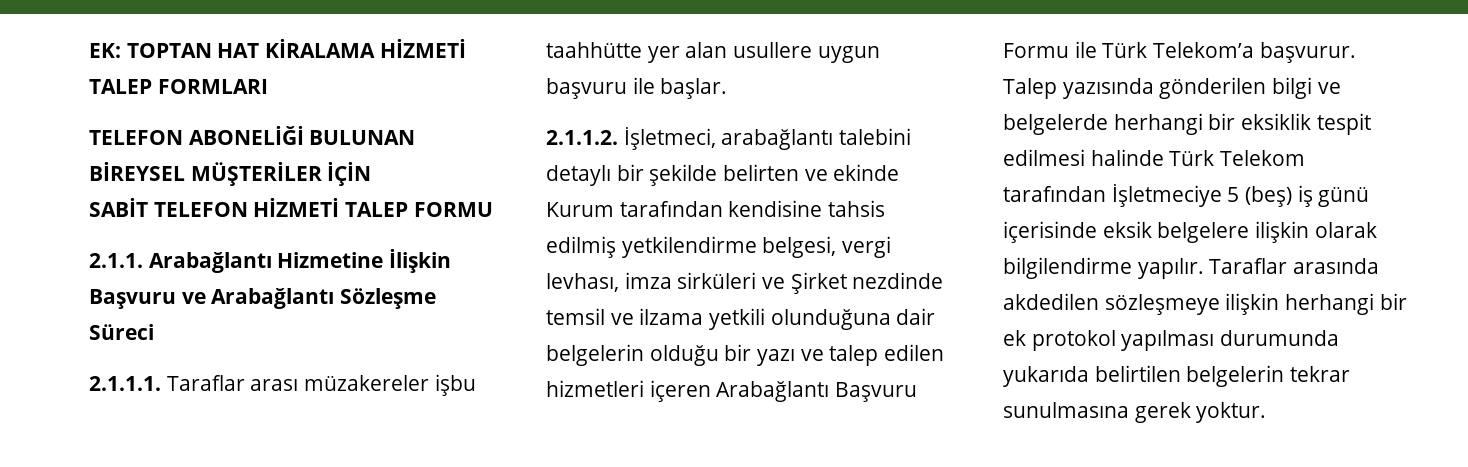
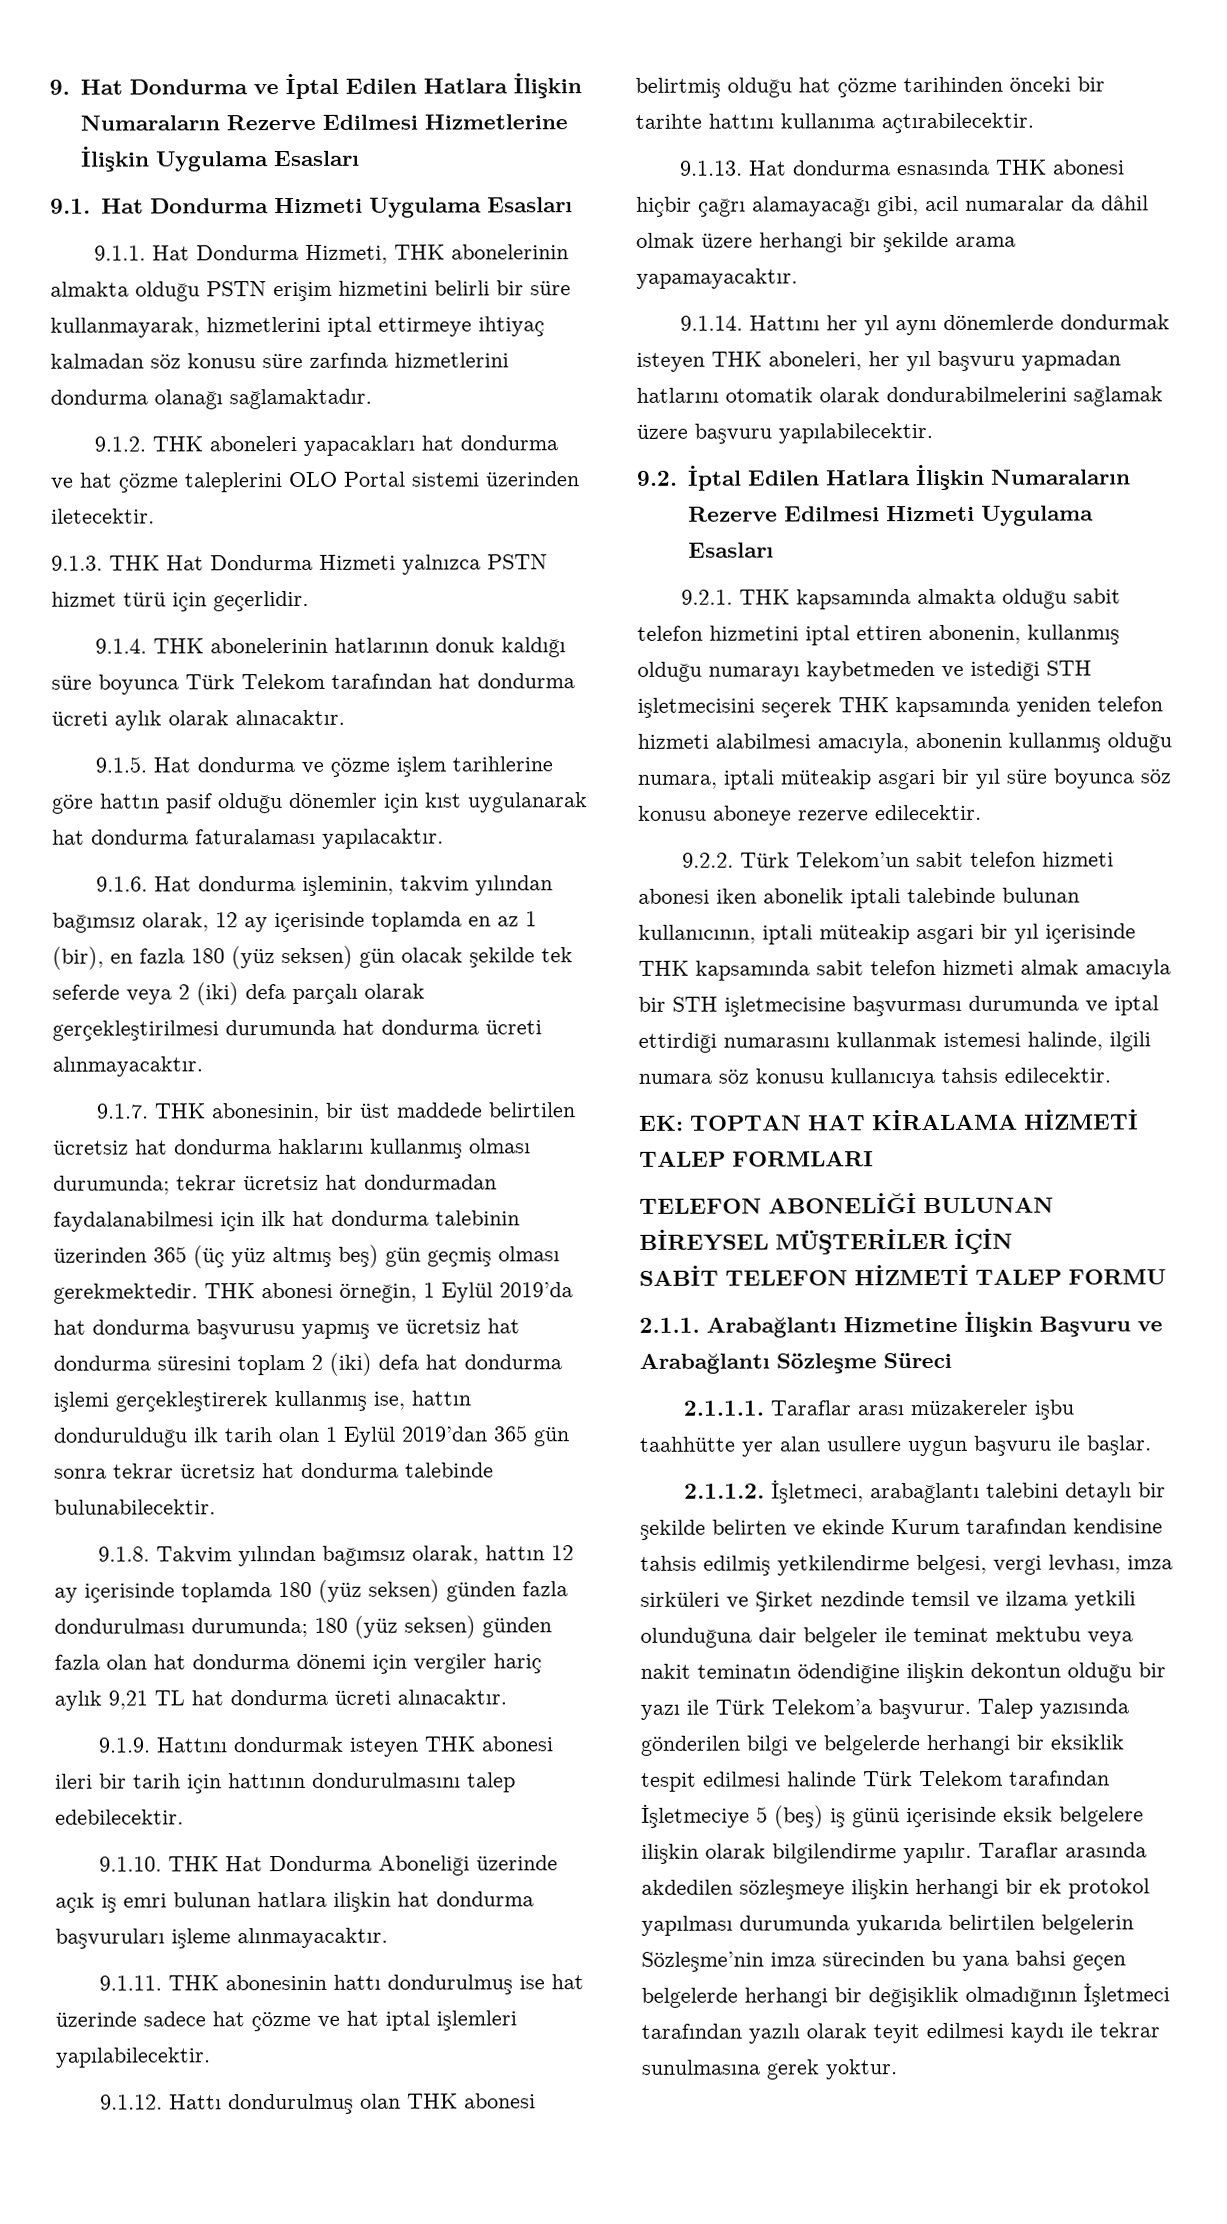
(89, 50) none -> [49,73,583,100] [80,114,569,131] [80,146,361,172] [50,197,573,218] [94,244,570,264] [50,280,571,302] [50,316,545,338] [50,352,509,369] [50,388,372,410] [94,435,559,456] [51,471,580,493] [51,508,155,524] [51,554,548,575] [51,590,309,612] [95,637,567,658] [51,673,575,695] [51,709,345,731] [95,756,554,777] [52,792,588,814] [52,828,444,849] [96,875,554,896] [52,911,537,933] [52,945,573,970] [52,982,425,1006] [52,1019,542,1041] [52,1056,203,1077] [96,1102,577,1123] [53,1138,531,1159] [53,1174,497,1195] [53,1210,520,1232] [53,1244,560,1269] [53,1282,573,1304] [53,1318,520,1340] [53,1352,562,1376] [53,1390,471,1412] [53,1425,570,1448] [54,1462,494,1479] [54,1499,216,1515] [98,1545,575,1567] [54,1579,568,1603] [54,1615,552,1639] [54,1653,542,1674] [54,1689,507,1711] [98,1736,555,1757] [55,1772,516,1794] [55,1809,184,1825] [99,1855,559,1876] [55,1891,534,1913] [55,1927,388,1949] [99,1974,585,1995] [55,2010,517,2032] [55,2047,210,2068] [100,2093,537,2115] [635,76,1105,98] [635,112,1034,134] [680,159,1126,176] [636,195,1149,217] [636,231,1016,253] [636,268,798,289] [680,314,1171,336] [636,350,1121,372] [636,386,1163,407] [636,422,933,444] [636,464,1131,491] [687,505,1094,526] [687,542,774,558] [681,588,1122,610] [637,624,1120,646] [637,660,1092,682] [637,696,1163,718] [637,732,1172,754] [637,768,1171,790] [638,804,982,826] [682,851,1115,868] [638,887,1080,909] [638,923,1136,945] [638,959,1171,981] [638,995,1159,1017] [638,1031,1151,1053] [638,1067,1111,1089] 9. Hat Dondurma ve İptal Edilen Hatlara İlişkin Numaraların Rezerve Edilmesi Hizmetlerine İlişkin Uygulama Esasları // 9.1. Hat Dondurma Hizmeti Uygulama Esasları // 9.1.1. Hat Dondurma Hizmeti, THK abonelerinin almakta olduğu PSTN erişim hizmetini belirli bir süre kullanmayarak, hizmetlerini iptal ettirmeye ihtiyaç kalmadan söz konusu süre zarfında hizmetlerini dondurma olanağı sağlamaktadır. // 9.1.2. THK aboneleri yapacakları hat dondurma ve hat çözme taleplerini OLO Portal sistemi üzerinden iletecektir. // 9.1.3. THK Hat Dondurma Hizmeti yalnızca PSTN hizmet türü için geçerlidir. // 9.1.4. THK abonelerinin hatlarının donuk kaldığı süre boyunca Türk Telekom tarafından hat dondurma ücreti aylık olarak alınacaktır. // 9.1.5. Hat dondurma ve çözme işlem tarihlerine göre hattın pasif olduğu dönemler için kıst uygulanarak hat dondurma faturalaması yapılacaktır. // 9.1.6. Hat dondurma işleminin, takvim yılından bağımsız olarak, 12 ay içerisinde toplamda en az 1 (bir), en fazla 180 (yüz seksen) gün olacak şekilde tek seferde veya 2 (iki) defa parçalı olarak gerçekleştirilmesi durumunda hat dondurma ücreti alınmayacaktır. // 9.1.7. THK abonesinin, bir üst maddede belirtilen ücretsiz hat dondurma haklarını kullanmış olması durumunda; tekrar ücretsiz hat dondurmadan faydalanabilmesi için ilk hat dondurma talebinin üzerinden 365 (üç yüz altmış beş) gün geçmiş olması gerekmektedir. THK abonesi örneğin, 1 Eylül 2019’da hat dondurma başvurusu yapmış ve ücretsiz hat dondurma süresini toplam 2 (iki) defa hat dondurma işlemi gerçekleştirerek kullanmış ise, hattın dondurulduğu ilk tarih olan 1 Eylül 2019’dan 365 gün sonra tekrar ücretsiz hat dondurma talebinde bulunabilecektir. // 9.1.8. Takvim yılından bağımsız olarak, hattın 12 ay içerisinde toplamda 180 (yüz seksen) günden fazla dondurulması durumunda; 180 (yüz seksen) günden fazla olan hat dondurma dönemi için vergiler hariç aylık 9,21 TL hat dondurma ücreti alınacaktır. // 9.1.9. Hattını dondurmak isteyen THK abonesi ileri bir tarih için hattının dondurulmasını talep edebilecektir. // 9.1.10. THK Hat Dondurma Aboneliği üzerinde açık iş emri bulunan hatlara ilişkin hat dondurma başvuruları işleme alınmayacaktır. // 9.1.11. THK abonesinin hattı dondurulmuş ise hat üzerinde sadece hat çözme ve hat iptal işlemleri yapılabilecektir. // 9.1.12. Hattı dondurulmuş olan THK abonesi belirtmiş olduğu hat çözme tarihinden önceki bir tarihte hattını kullanıma açtırabilecektir. // 9.1.13. Hat dondurma esnasında THK abonesi hiçbir çağrı alamayacağı gibi, acil numaralar da dâhil olmak üzere herhangi bir şekilde arama yapamayacaktır. // 9.1.14. Hattını her yıl aynı dönemlerde dondurmak isteyen THK aboneleri, her yıl başvuru yapmadan hatlarını otomatik olarak dondurabilmelerini sağlamak üzere başvuru yapılabilecektir. // 9.2. İptal Edilen Hatlara İlişkin Numaraların Rezerve Edilmesi Hizmeti Uygulama Esasları // 9.2.1. THK kapsamında almakta olduğu sabit telefon hizmetini iptal ettiren abonenin, kullanmış olduğu numarayı kaybetmeden ve istediği STH işletmecisini seçerek THK kapsamında yeniden telefon hizmeti alabilmesi amacıyla, abonenin kullanmış olduğu numara, iptali müteakip asgari bir yıl süre boyunca söz konusu aboneye rezerve edilecektir. // 9.2.2. Türk Telekom’un sabit telefon hizmeti abonesi iken abonelik iptali talebinde bulunan kullanıcının, iptali müteakip asgari bir yıl içerisinde THK kapsamında sabit telefon hizmeti almak amacıyla bir STH işletmecisine başvurması durumunda ve iptal ettirdiği numarasını kullanmak istemesi halinde, ilgili numara söz konusu kullanıcıya tahsis edilecektir. //
[546,344,945,366] [546,380,918,402] [1003,43,1069,58] belgelerin olduğu bir yazı ve talep edilen hizmetleri içeren Arabağlantı Başvuru Formu -> [803,1626,1133,1648] [640,1662,1166,1684] [640,1704,680,1720] belgeler ile teminat mektubu veya nakit teminatın ödendiğine ilişkin dekontun olduğu bir yazı
(1285, 376) none -> [641,1950,1126,1972] [641,1983,1170,2008] [641,2022,1093,2044] Sözleşme’nin imza sürecinden bu yana bahsi geçen belgelerde herhangi bir değişiklik olmadığının İşletmeci tarafından yazılı olarak teyit edilmesi kaydı ile

